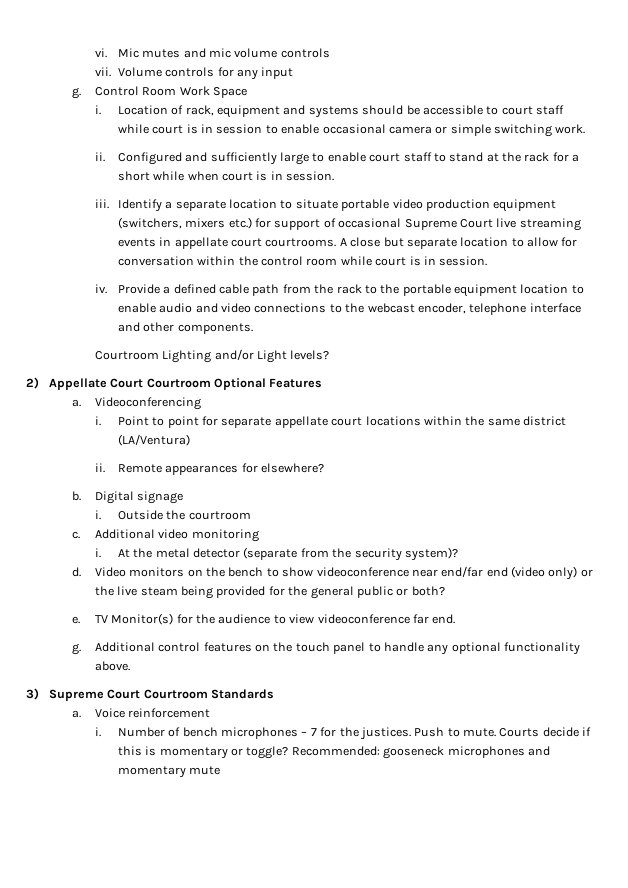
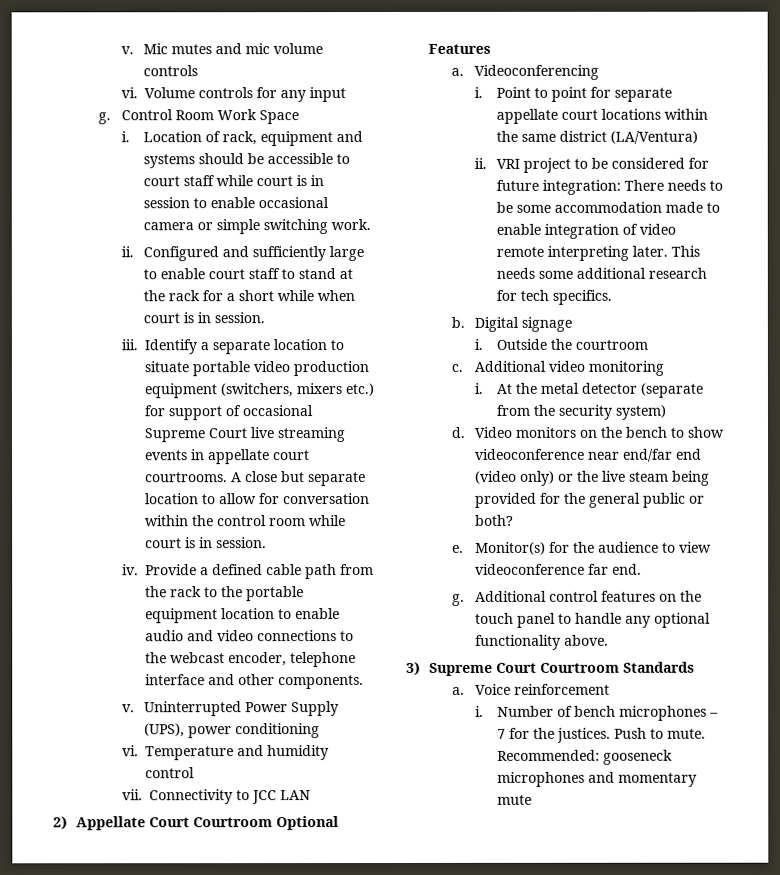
[94,48,107,58] vi. -> [120,46,134,55] v.
[94,67,111,77] vii. -> [120,87,138,99] vi.
[94,349,330,363] Courtroom Lighting and/or Light levels? -> [121,701,340,717] [144,723,321,739] [121,745,329,761] [144,767,195,779] [121,789,311,805] v. Uninterrupted Power Supply (UPS), power conditioning // vi. Temperature and humidity control // vii. Connectivity to JCC LAN
[117,463,325,475] Remote appearances for elsewhere? -> [496,157,710,173] [496,179,724,195] [496,201,721,213] [496,223,677,239] [496,245,701,261] [496,267,708,279] [496,289,613,305] VRI project to be considered for future integration: There needs to be some accommodation made to enable integration of video remote interpreting later. This needs some additional research for tech specifics.
[404,547,458,561] system)? -> [615,404,667,420] system)
[94,615,108,623] TV -> (464, 548) none
[499,727,592,737] [117,746,289,759] Courts decide if this is momentary or toggle? -> (707, 733) none

